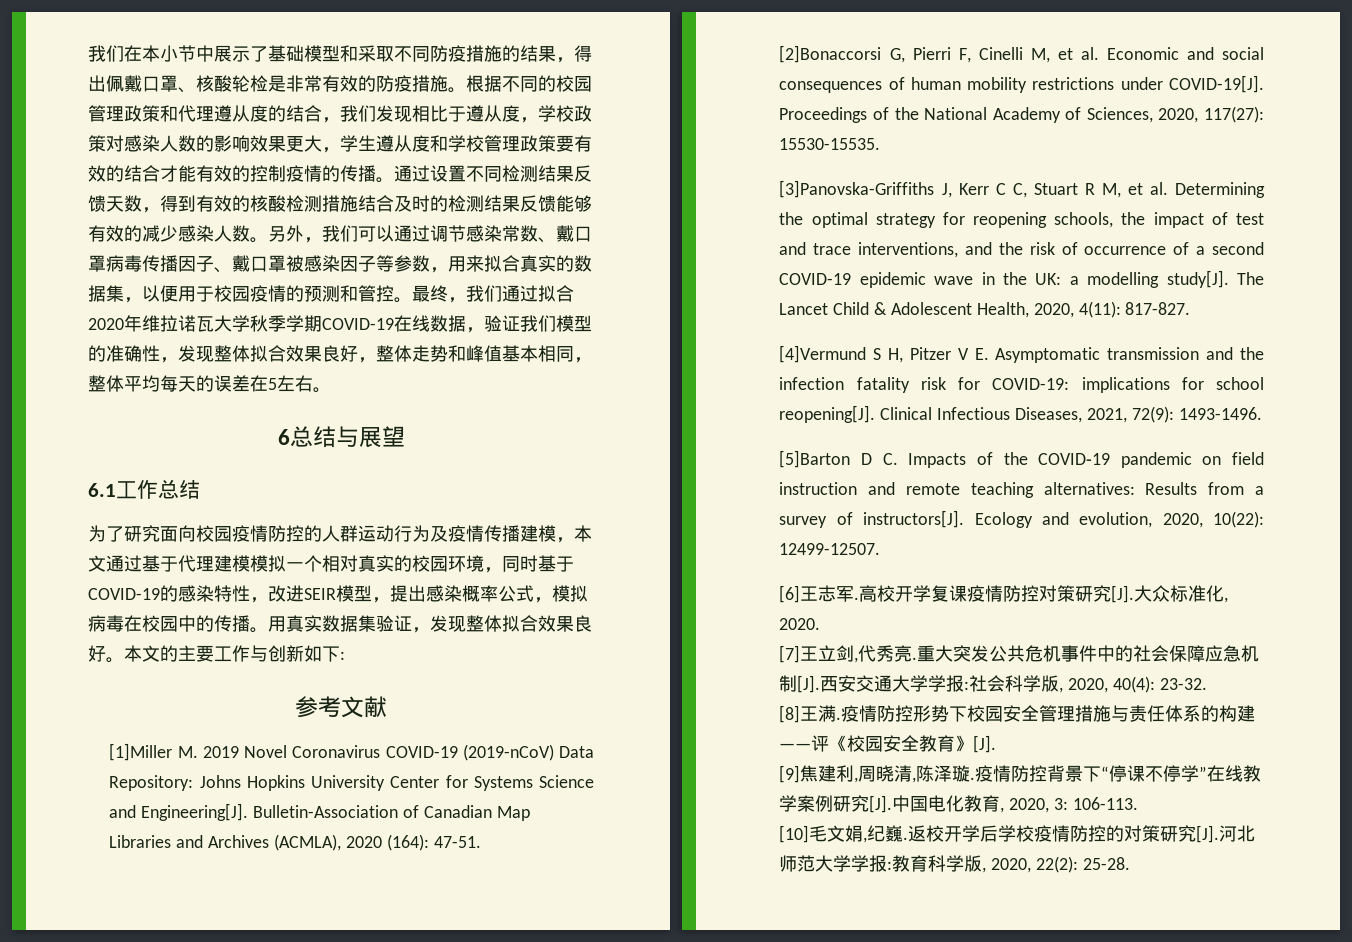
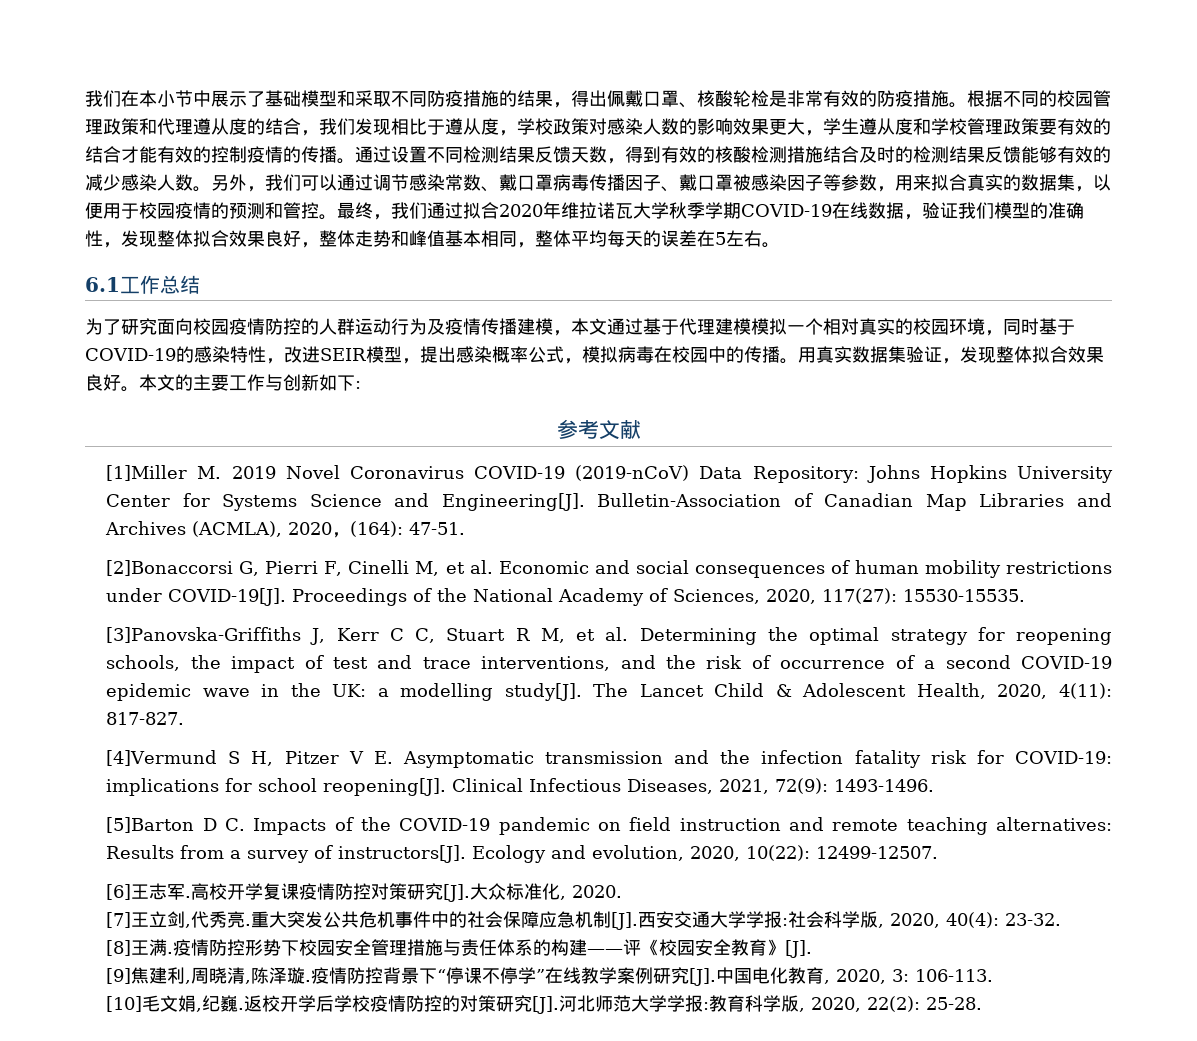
[277,426,405,448] // 6总结与展望 -> (780, 245) none
(382, 842) none -> [332,532,351,538] ，

